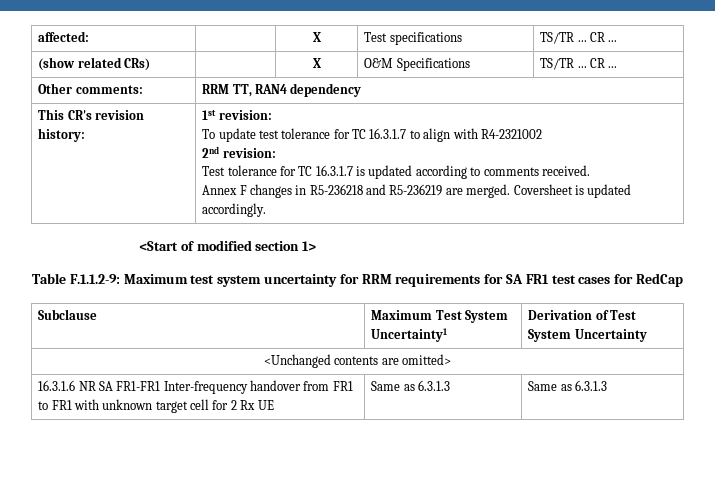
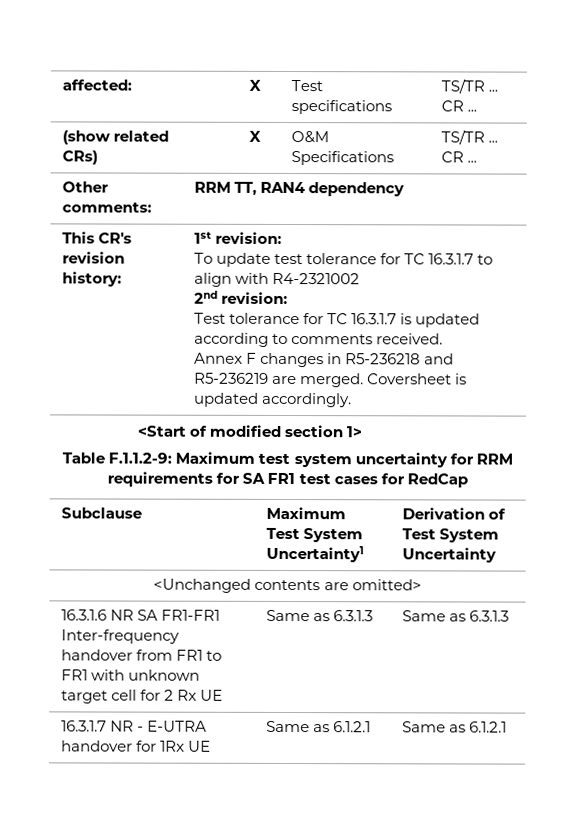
(607, 385) none -> [60,720,207,732] [60,740,211,752] [265,720,371,733] [401,721,507,733] // 16.3.1.7 NR - E-UTRA handover for 1Rx UE | Same as 6.1.2.1 | Same as 6.1.2.1

